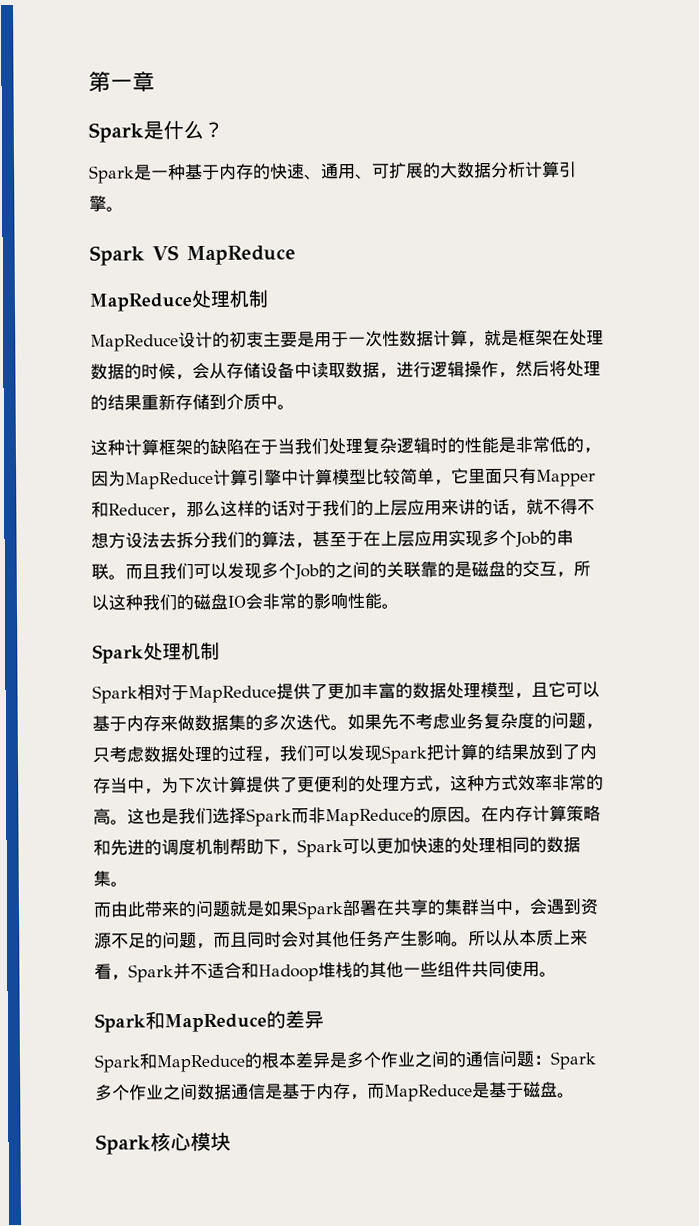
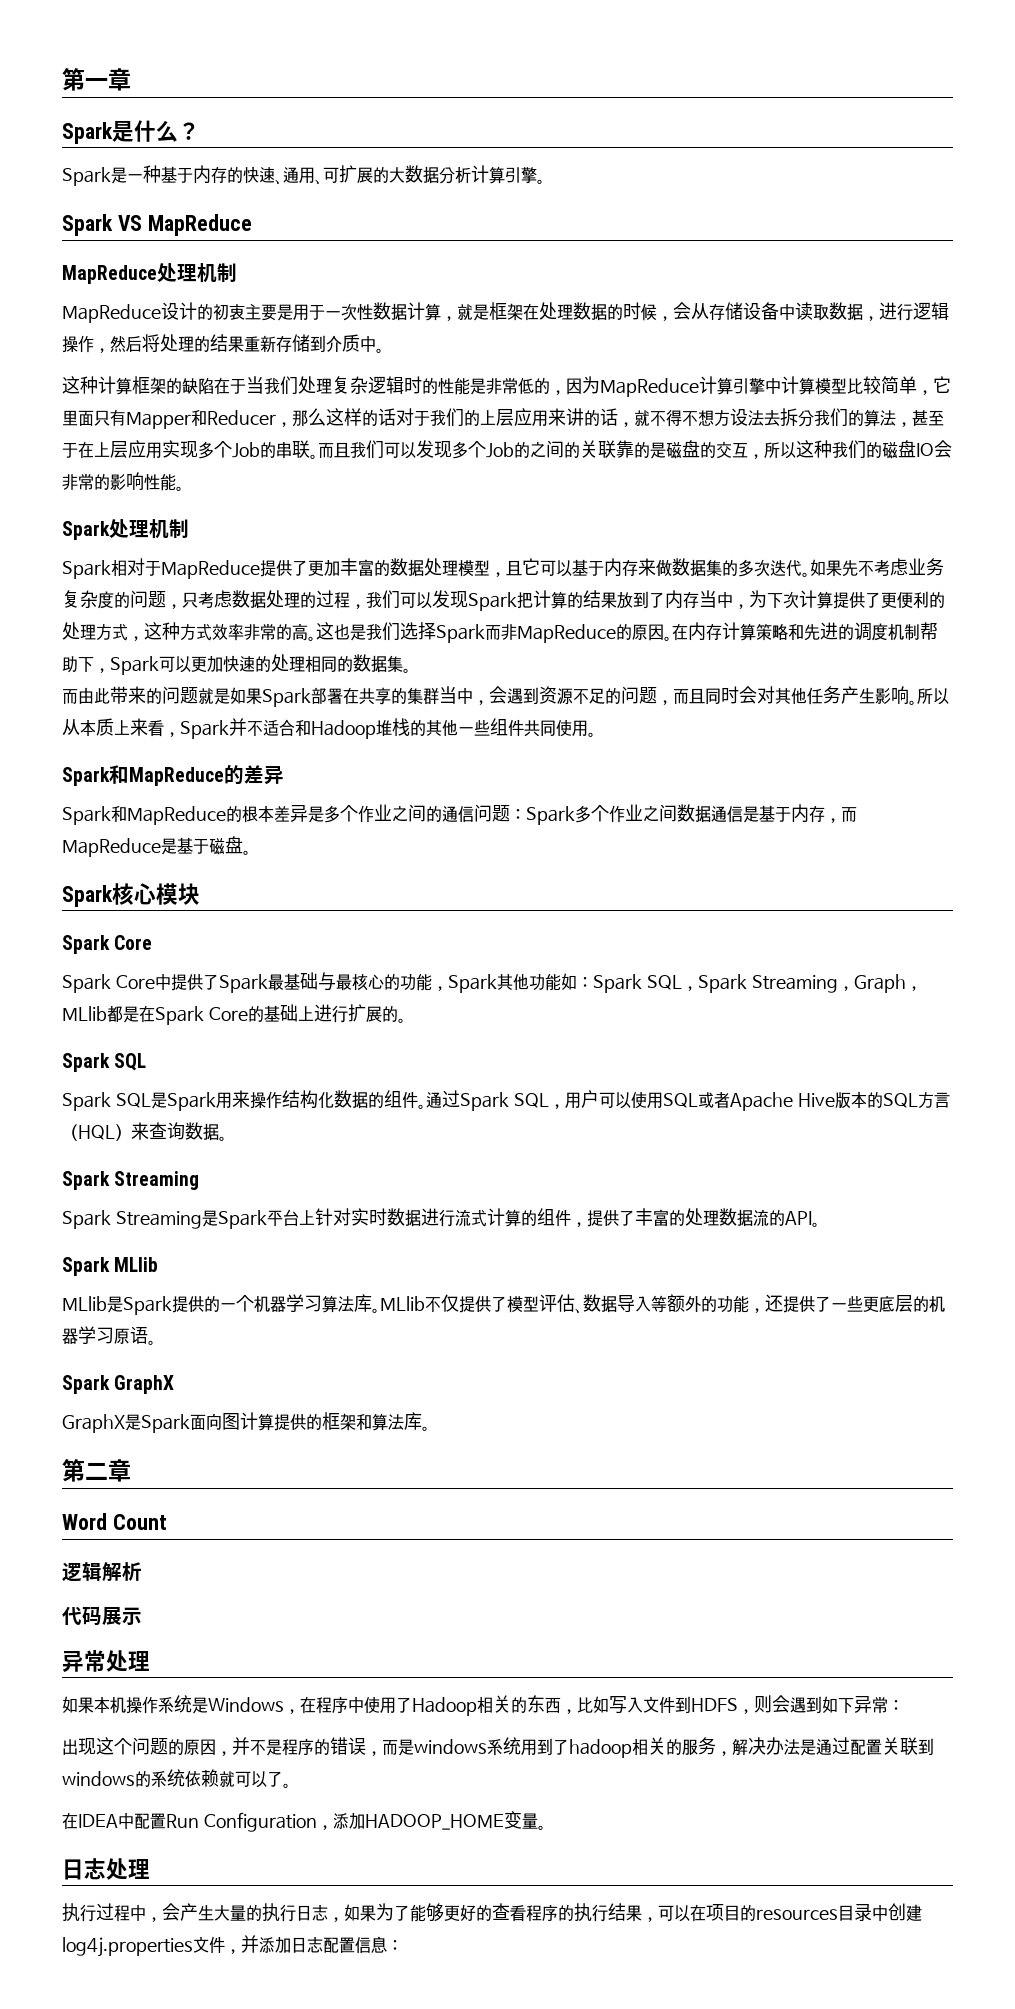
(231, 1141) none -> [62,935,153,954] [62,972,922,993] [62,1004,406,1025] [62,1053,147,1072] [62,1090,950,1111] [62,1122,227,1141] [62,1171,200,1190] [62,1208,820,1229] [62,1257,159,1276] [62,1294,945,1315] [62,1326,156,1345] [62,1375,175,1394] [62,1412,430,1433] [62,1459,131,1482] [62,1513,167,1530] [62,1562,142,1582] [62,1606,142,1626] [62,1650,150,1673] [62,1695,904,1716] [62,1737,934,1758] [62,1769,291,1788] [62,1811,546,1832] [62,1858,150,1880] [62,1903,922,1922] [62,1935,403,1957] // Spark Core // Spark Core中提供了Spark最基础与最核心的功能，Spark其他功能如：Spark SQL，Spark Streaming，Graph，MLlib都是在Spark Core的基础上进行扩展的。 // Spark SQL // Spark SQL是Spark用来操作结构化数据的组件。通过Spark SQL，用户可以使用SQL或者Apache Hive版本的SQL方言（HQL）来查询数据。 // Spark Streaming // Spark Streaming是Spark平台上针对实时数据进行流式计算的组件，提供了丰富的处理数据流的API。 // Spark MLlib // MLlib是Spark提供的一个机器学习算法库。MLlib不仅提供了模型评估、数据导入等额外的功能，还提供了一些更底层的机器学习原语。 // Spark GraphX // GraphX是Spark面向图计算提供的框架和算法库。 // 第二章 // Word Count // 逻辑解析 // 代码展示 // 异常处理 // 如果本机操作系统是Windows，在程序中使用了Hadoop相关的东西，比如写入文件到HDFS，则会遇到如下异常： // 出现这个问题的原因，并不是程序的错误，而是windows系统用到了hadoop相关的服务，解决办法是通过配置关联到windows的系统依赖就可以了。 // 在IDEA中配置Run Configuration，添加HADOOP_HOME变量。 // 日志处理 // 执行过程中，会产生大量的执行日志，如果为了能够更好的查看程序的执行结果，可以在项目的resources目录中创建log4j.properties文件，并添加日志配置信息：

